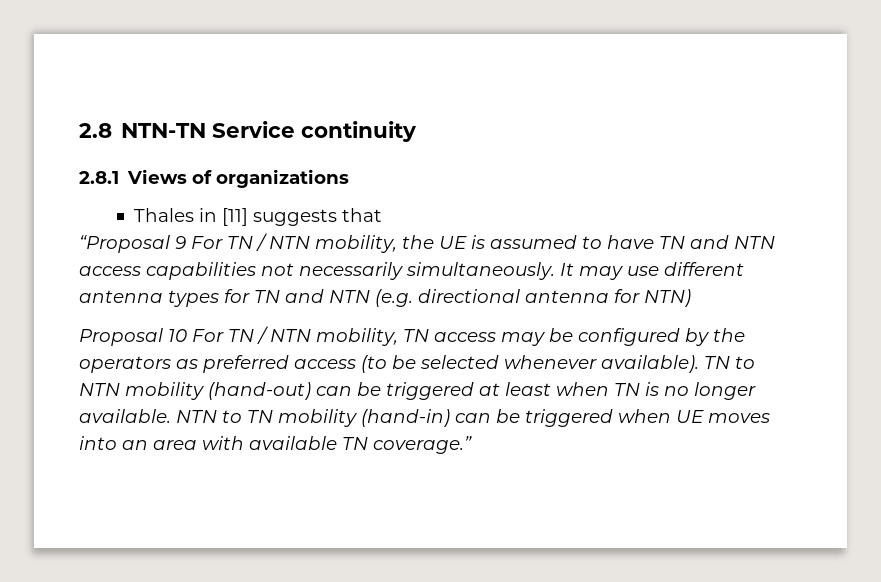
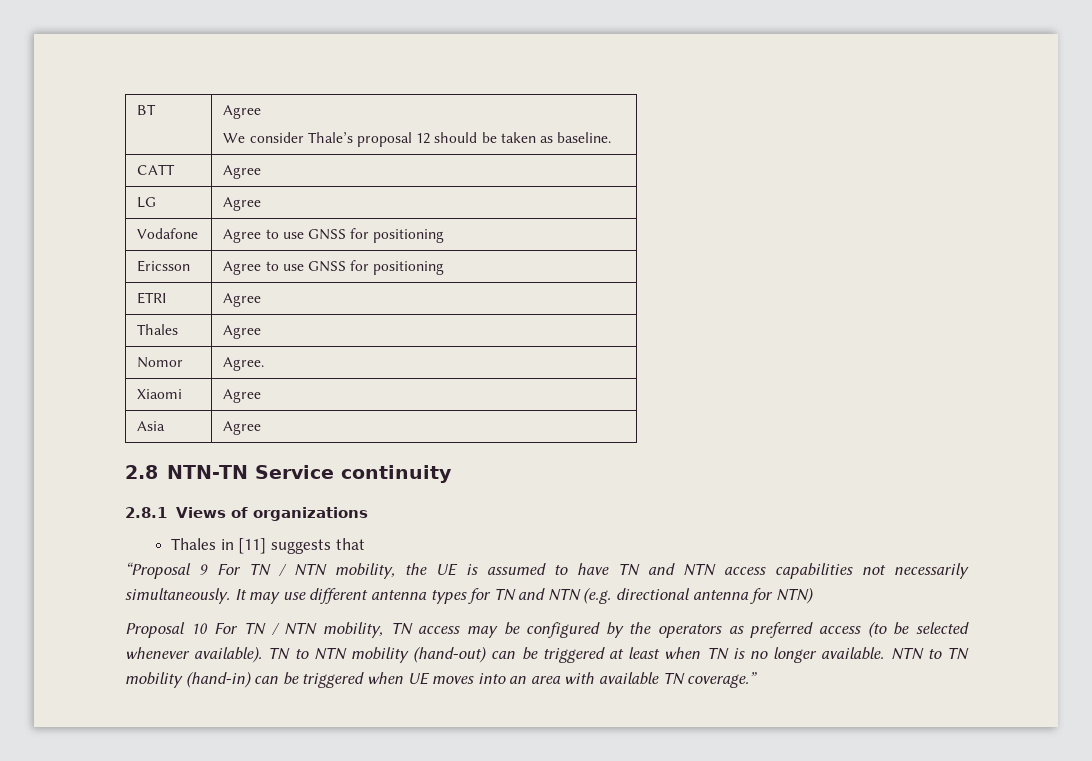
(79, 130) none -> [137,104,157,115] [223,105,262,119] [223,132,612,147] [137,164,176,175] [223,165,262,179] [137,197,157,208] [223,197,262,211] [137,228,199,239] [223,228,445,243] [137,260,191,272] [223,260,445,275] [137,292,168,304] [223,293,262,307] [137,324,179,335] [223,325,262,339] [137,357,184,368] [223,357,265,371] [137,389,183,399] [223,389,262,403] [137,421,166,431] [223,421,262,435] BT | Agree // We consider Thale’s proposal 12 should be taken as baseline. // CATT | Agree // LG | Agree // Vodafone | Agree to use GNSS for positioning // Ericsson | Agree to use GNSS for positioning // ETRI | Agree // Thales | Agree // Nomor | Agree. // Xiaomi | Agree // Asia | Agree //

